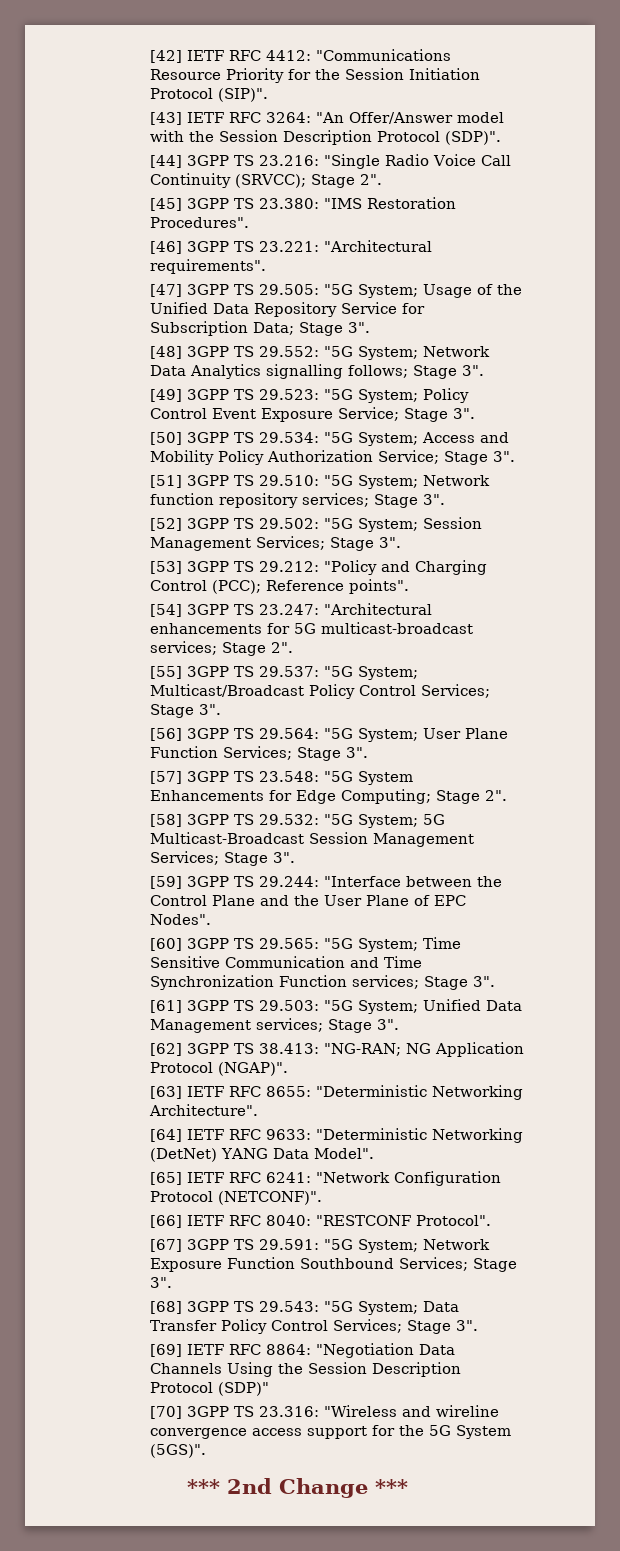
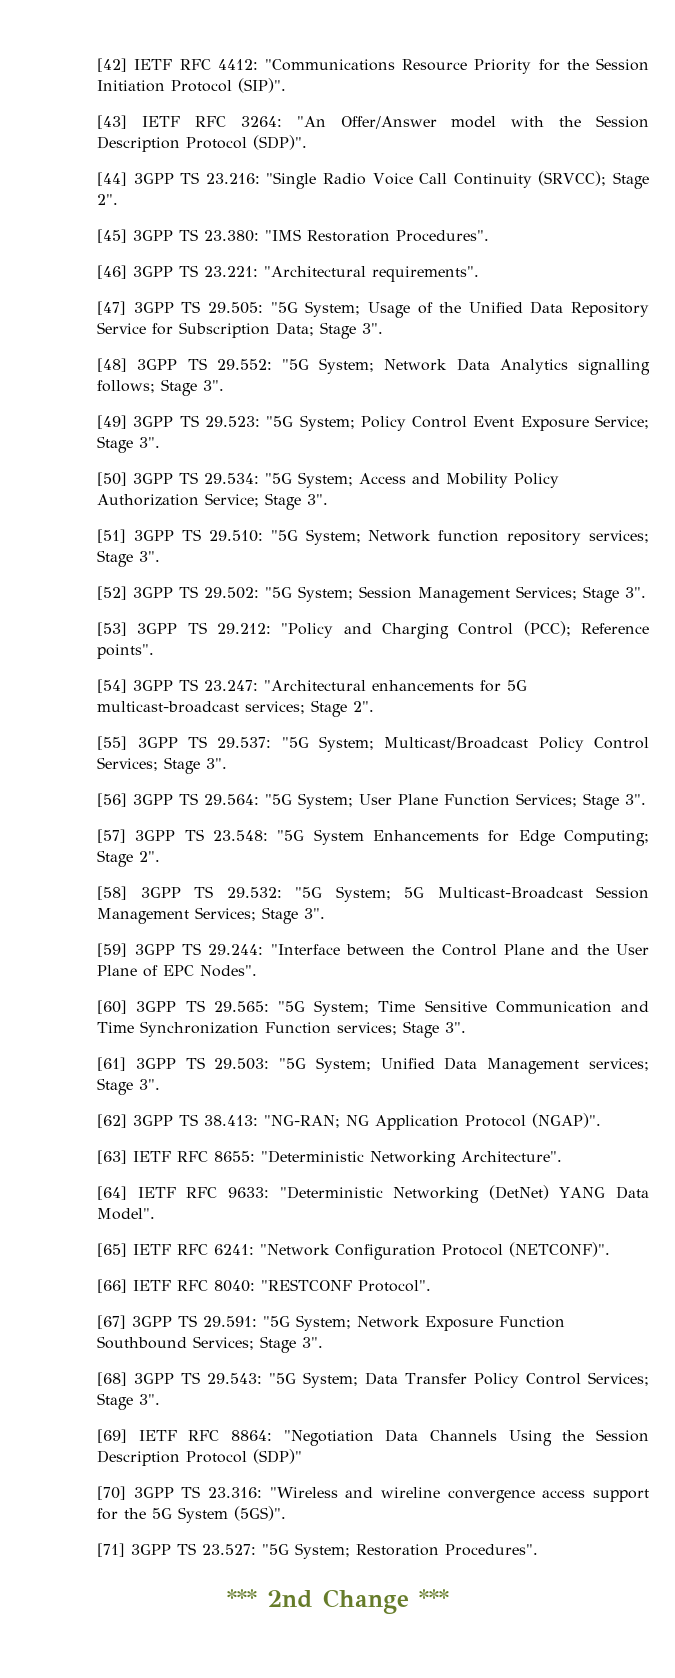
(207, 1451) none -> [97,1543,539,1559] // [71] 3GPP TS 23.527: "5G System; Restoration Procedures".

